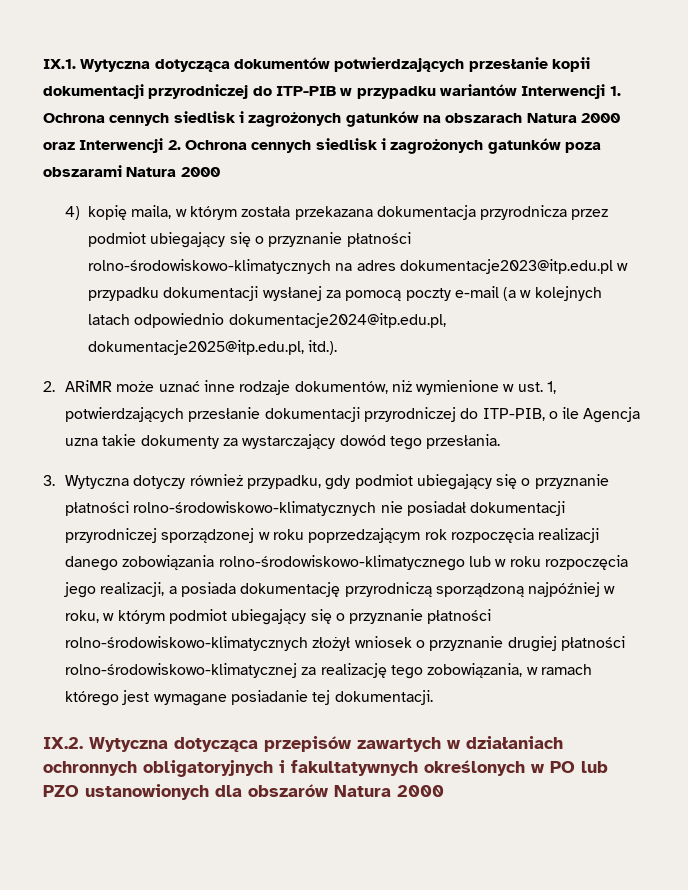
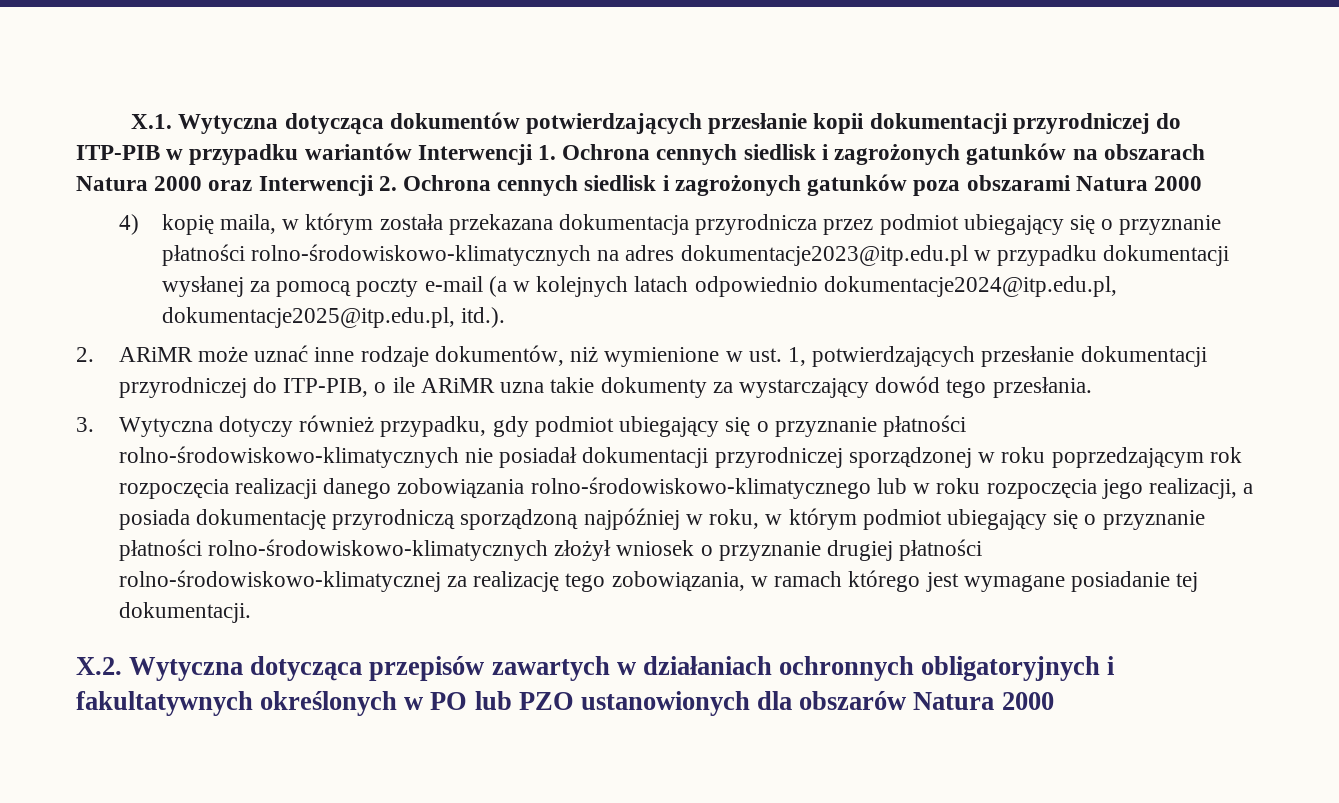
[43,59,76,69] IX.1. -> [131,114,173,129] X.1.
[583,407,641,423] Agencja -> [420,378,495,393] ARiMR
[43,737,83,749] IX.2. -> [76,657,122,675] X.2.

